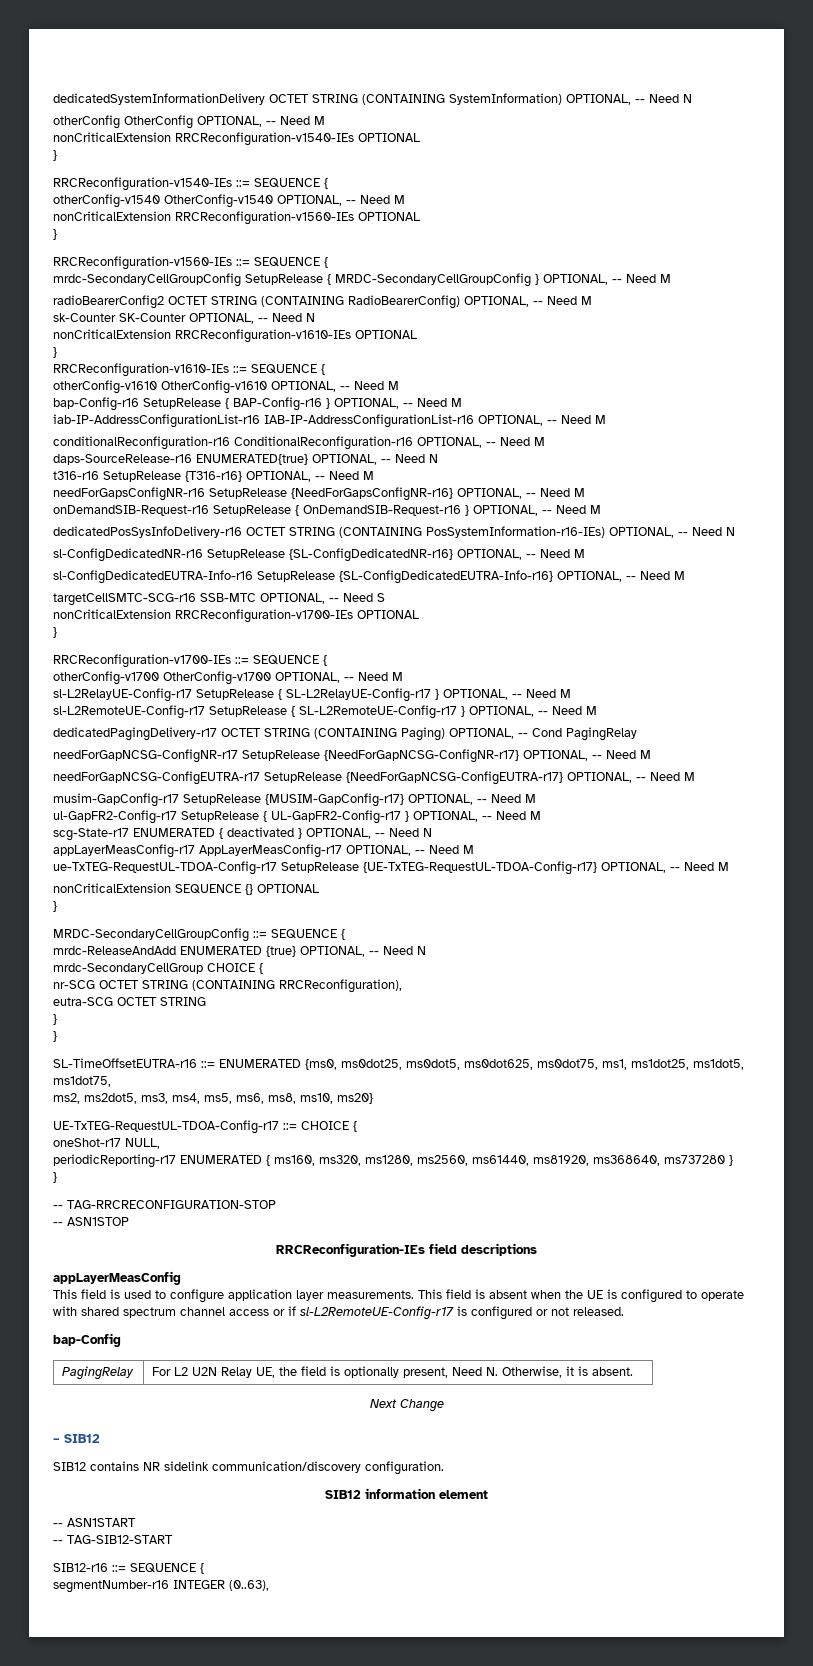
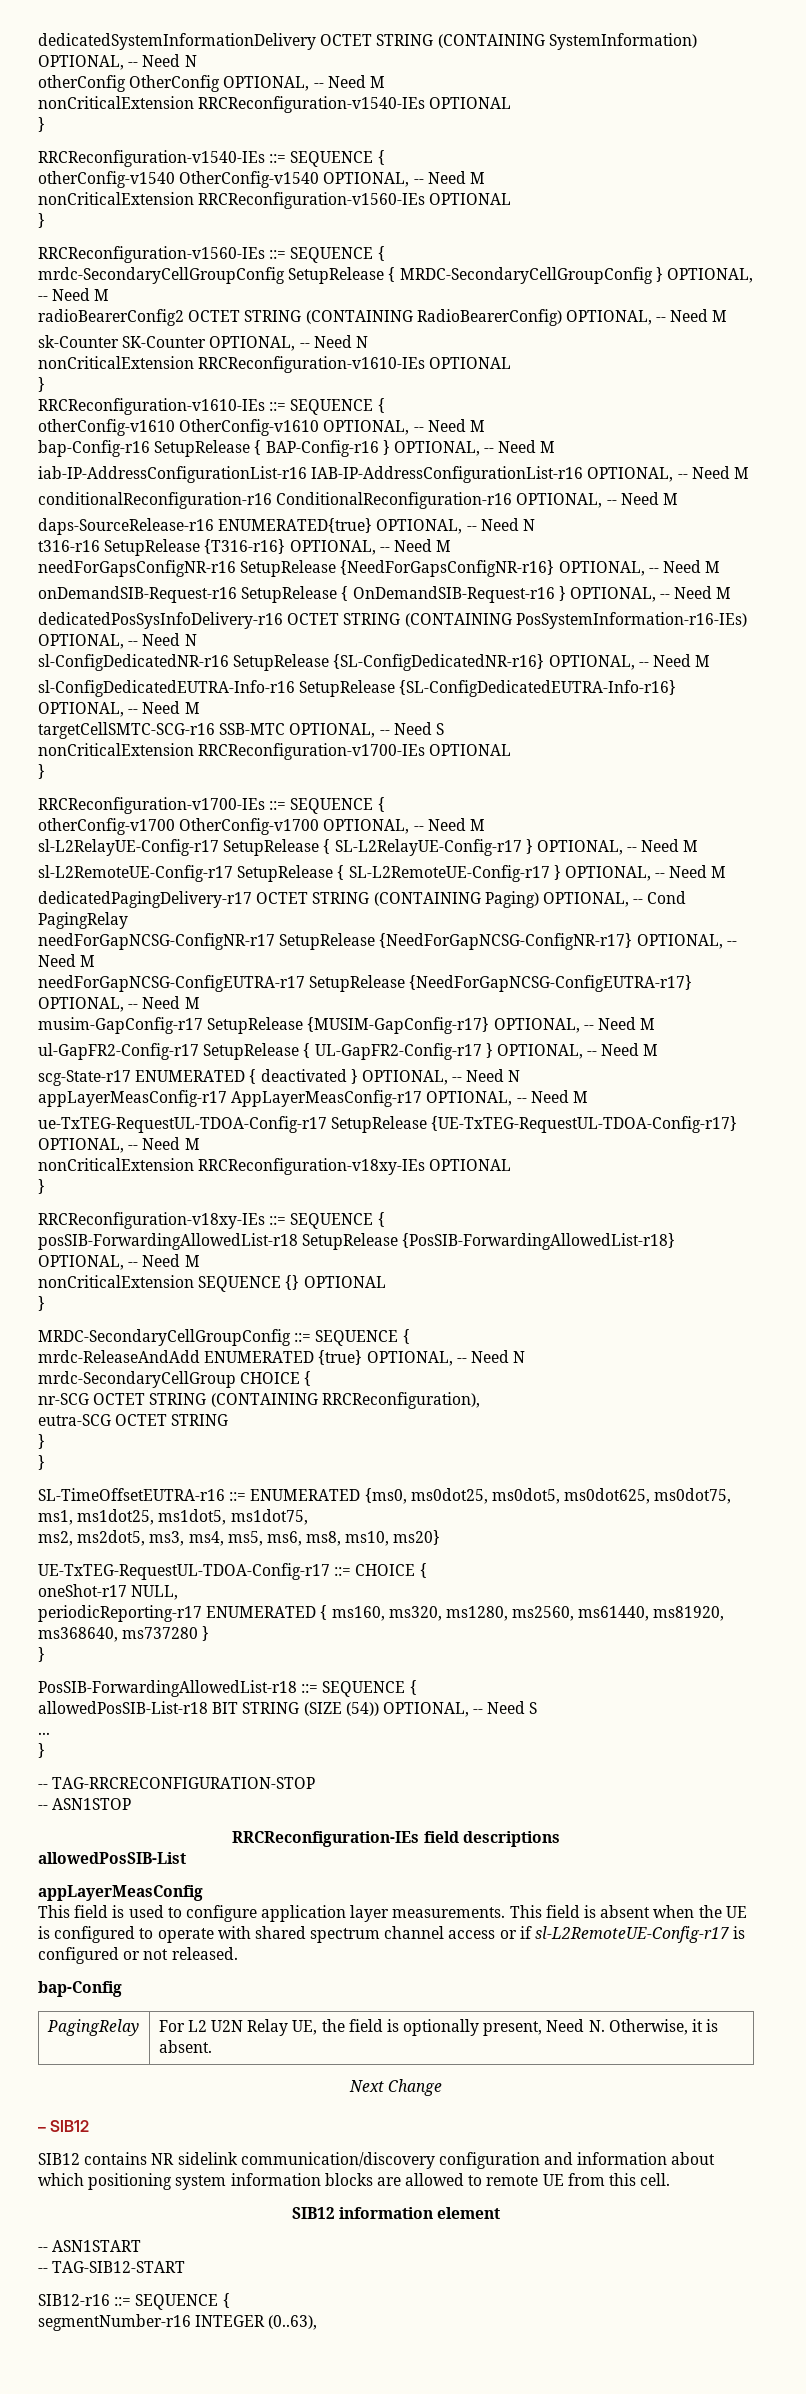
(729, 866) none -> [38,1158,512,1175] [38,1179,45,1194] [38,1212,385,1229] [38,1233,676,1250] [38,1254,200,1270] // nonCriticalExtension RRCReconfiguration-v18xy-IEs OPTIONAL // } // RRCReconfiguration-v18xy-IEs ::= SEQUENCE { // posSIB-ForwardingAllowedList-r18 SetupRelease {PosSIB-ForwardingAllowedList-r18} OPTIONAL, -- Need M
(57, 1177) none -> [38,1680,417,1697] [38,1701,538,1717] [38,1732,50,1735] [38,1743,45,1758] // PosSIB-ForwardingAllowedList-r18 ::= SEQUENCE { // allowedPosSIB-List-r18 BIT STRING (SIZE (54)) OPTIONAL, -- Need S // ... // }
(537, 1249) none -> [38,1852,186,1864] // allowedPosSIB-List
[365,1461,444,1475] configuration. -> [438,2152,716,2169] [38,2173,671,2190] configuration and information about which positioning system information blocks are allowed to remote UE from this cell.

